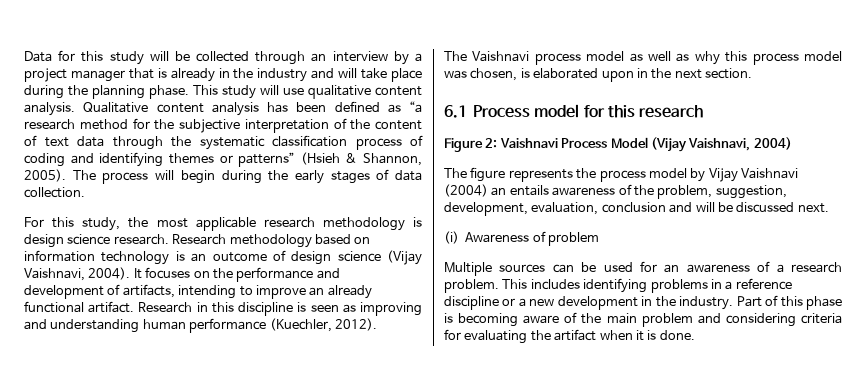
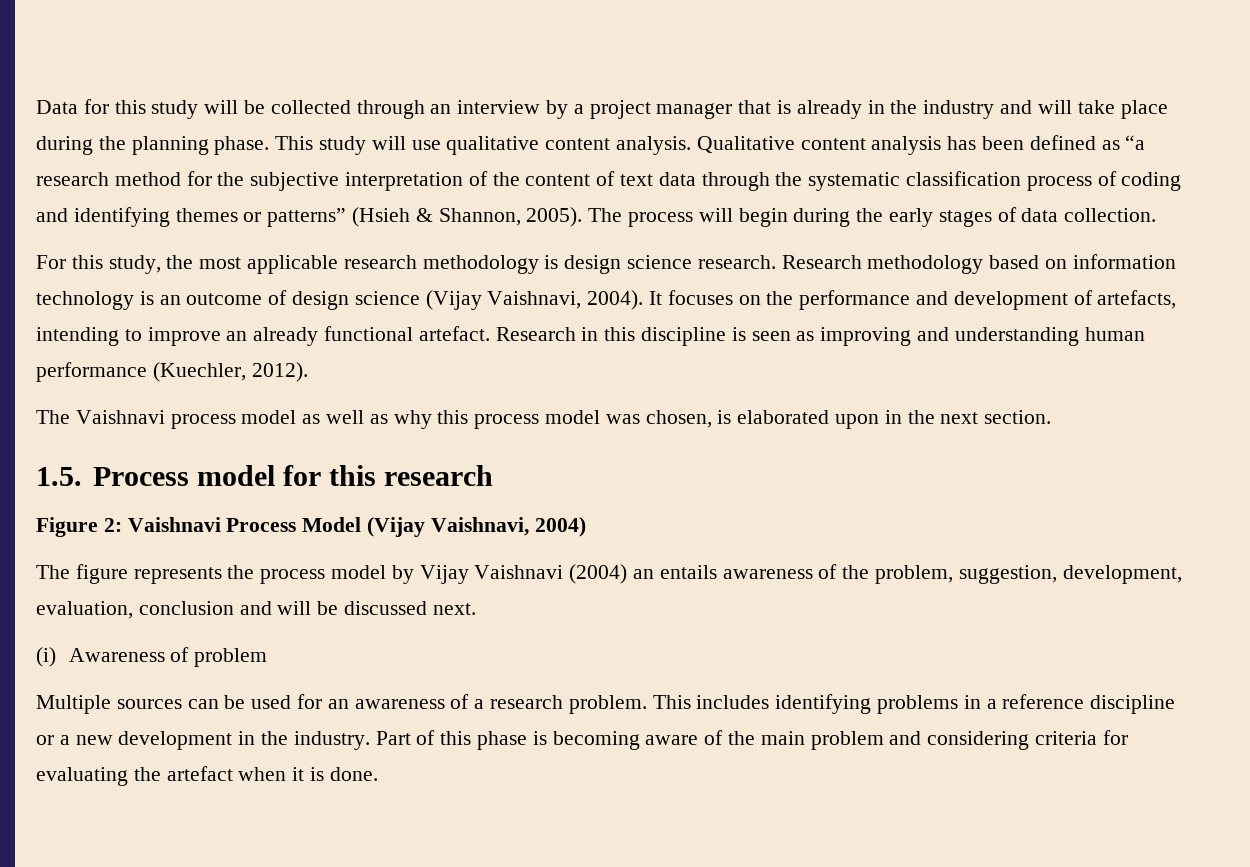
[122,284,175,298] artifacts, -> [1097,290,1177,309] artefacts,
[88,301,135,313] artifact. -> [418,326,490,341] artefact.
[444,105,467,118] 6.1 -> [36,467,82,486] 1.5.
[554,329,597,341] artifact -> [166,766,233,781] artefact

